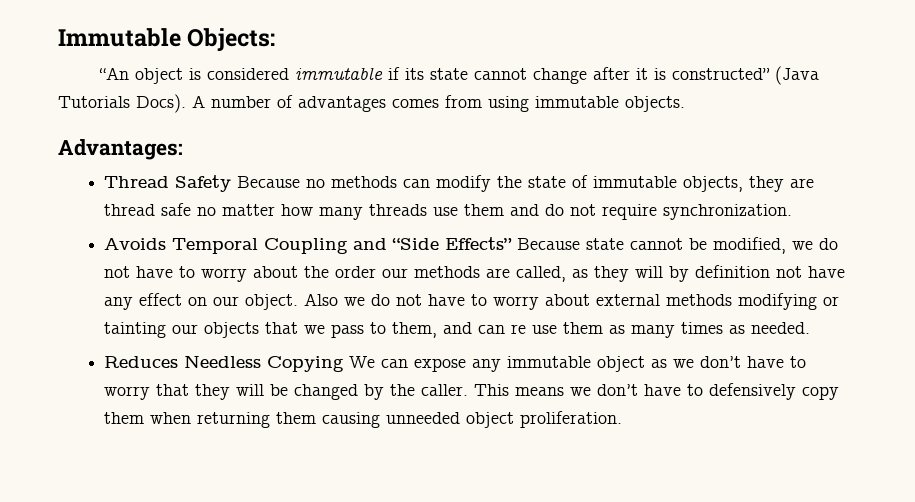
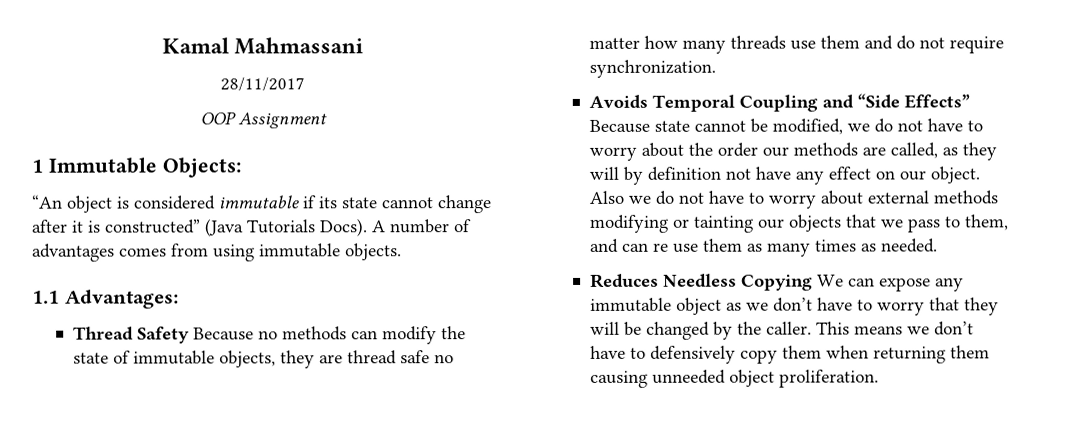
(58, 37) none -> [161,37,364,55] [220,77,305,92] [199,111,327,129] [31,159,43,173] Kamal Mahmassani // 28/11/2017 // OOP Assignment // 1
(685, 104) none -> [32,290,60,304] 1.1

